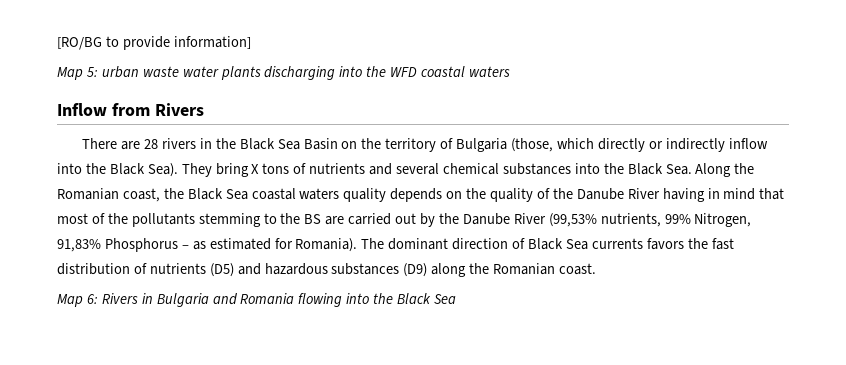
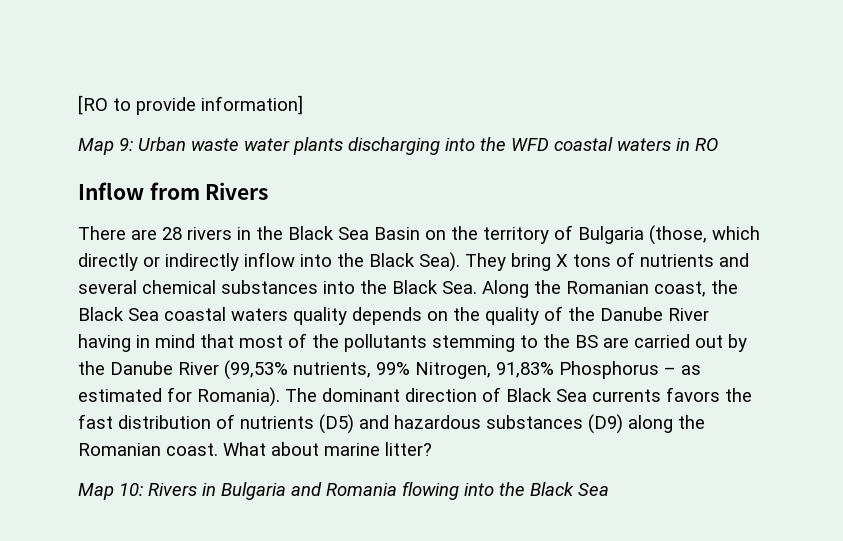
[57,37,102,50] [RO/BG -> [78,95,108,115] [RO
[86,66,139,78] 5: urban -> [119,137,186,151] 9: Urban
(511, 71) none -> [676,138,718,151] in RO
[57,294,98,307] // Map 6: -> [223,442,432,456] [78,483,143,500] What about marine litter? // Map 10:

